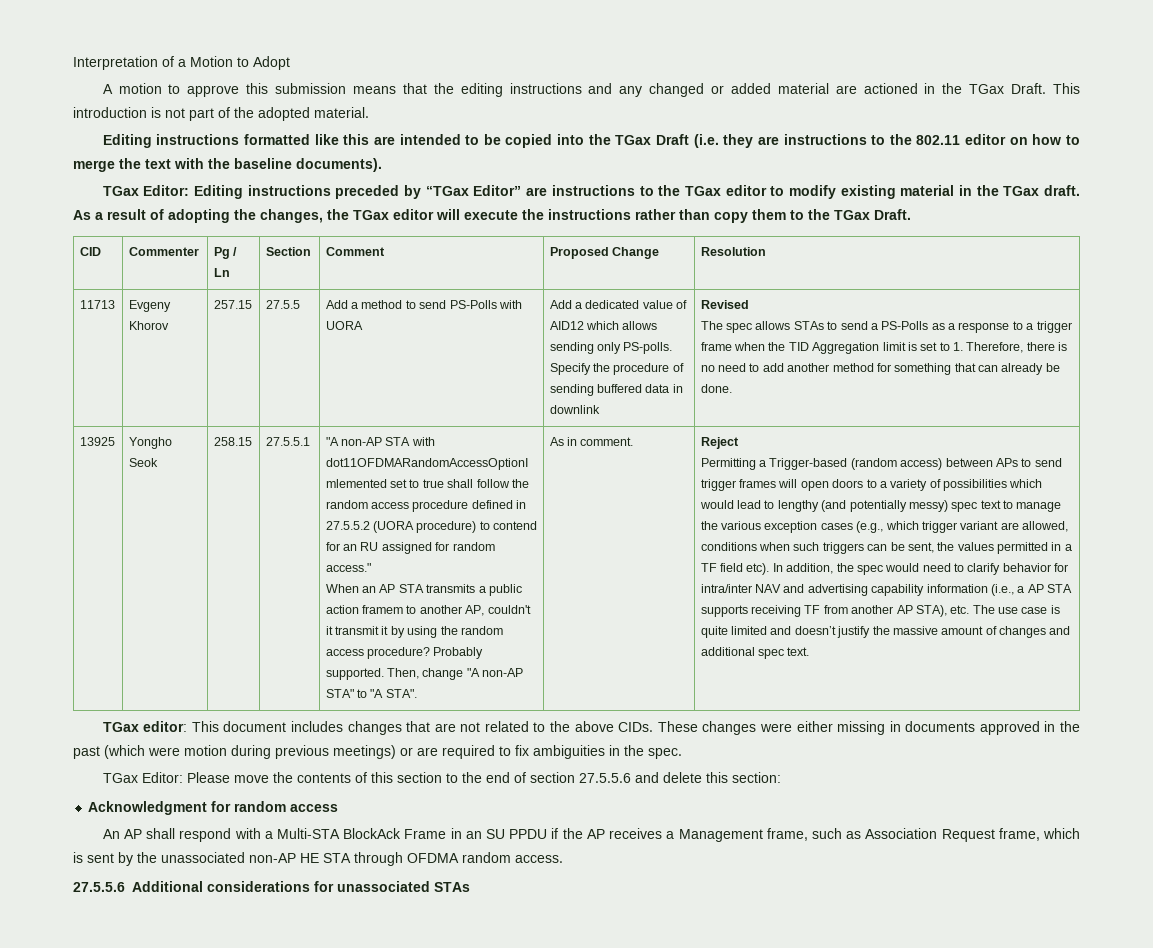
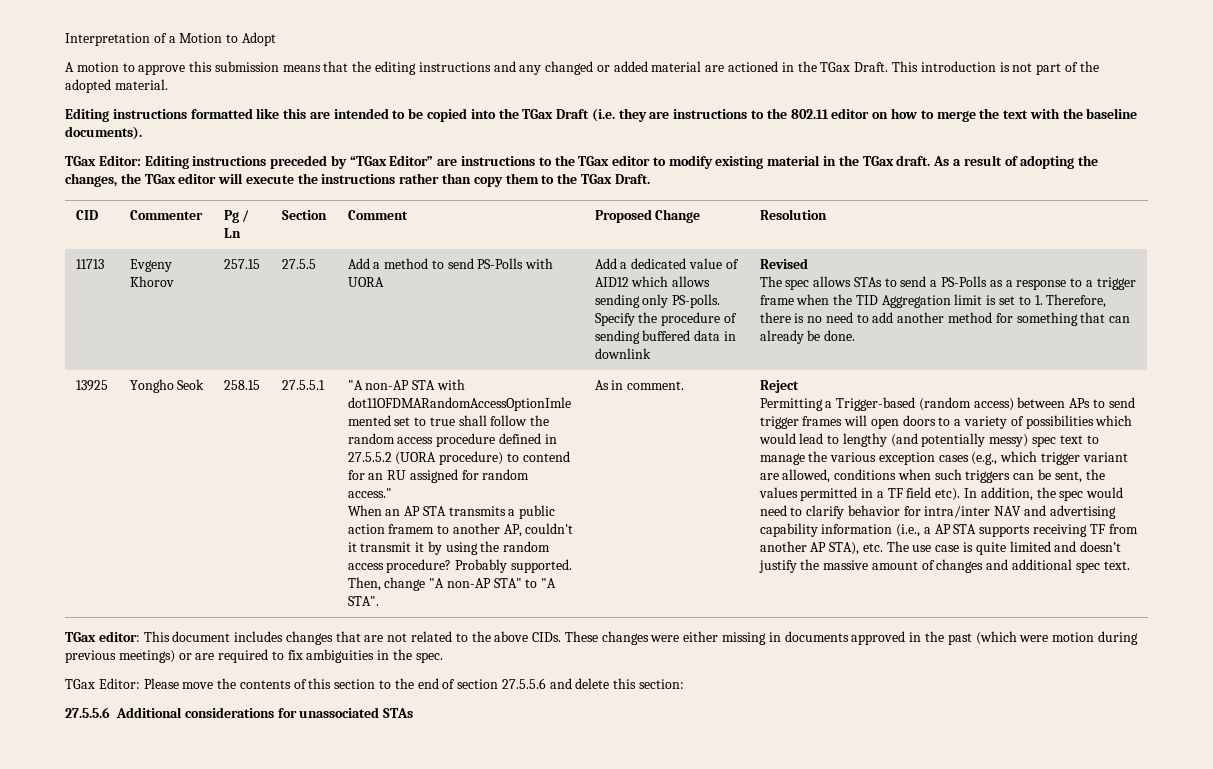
[88,801,339,815] [102,828,1080,842] [73,852,563,866] // Acknowledgment for random access // An AP shall respond with a Multi-STA BlockAck Frame in an SU PPDU if the AP receives a Management frame, such as Association Request frame, which is sent by the unassociated non-AP HE STA through OFDMA random access. -> (685, 684) none

